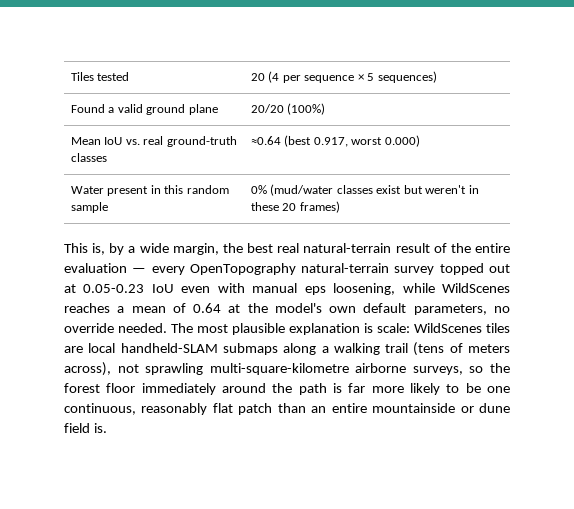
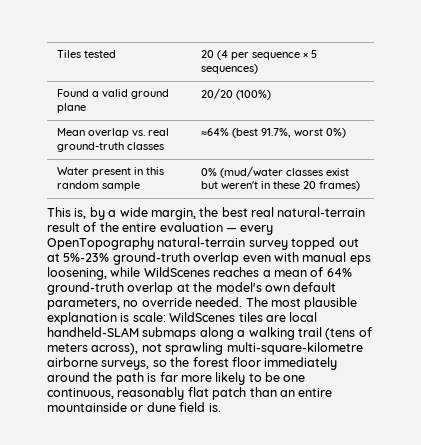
[104,137,123,145] IoU -> [87,128,129,138] overlap
[250,135,420,147] ≈0.64 (best 0.917, worst 0.000) -> [200,128,346,138] ≈64% (best 91.7%, worst 0%)
[83,284,174,293] 0.05-0.23 IoU -> [63,252,240,265] 5%-23% ground-truth overlap
[193,303,222,313] 0.64 -> [326,268,352,277] [47,282,174,295] 64% ground-truth overlap

